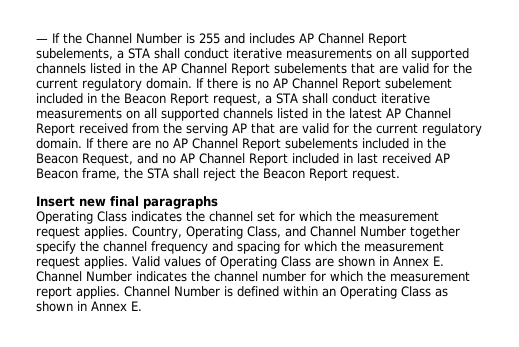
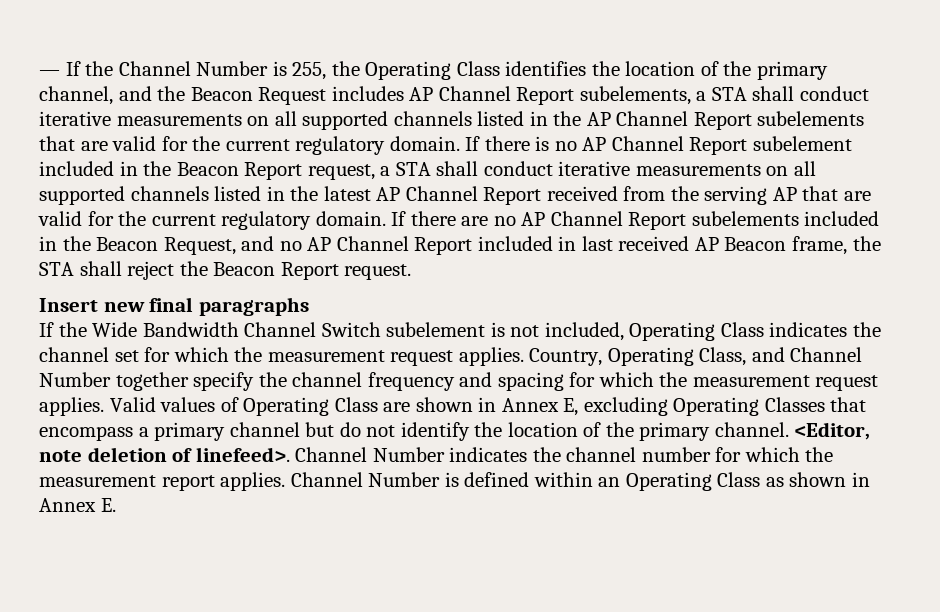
[199,33,245,44] 255 and -> [292,61,829,80] [39,86,327,105] 255, the Operating Class identifies the location of the primary channel, and the Beacon Request
(218, 202) none -> [39,322,624,341] If the Wide Bandwidth Channel Switch subelement is not included,
[433,256,444,266] E. -> [563,397,867,416] [39,422,871,441] [39,447,290,462] E, excluding Operating Classes that encompass a primary channel but do not identify the location of the primary channel. <Editor, note deletion of linefeed>.

